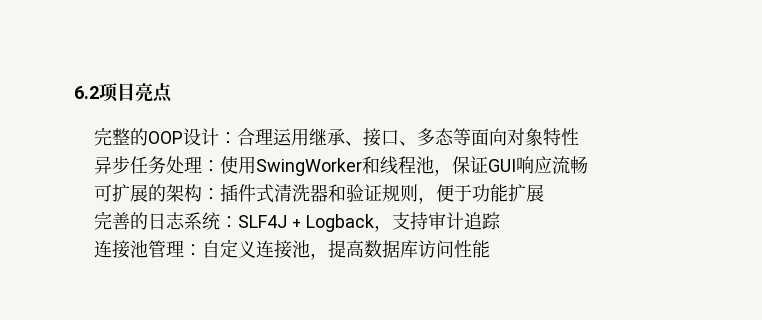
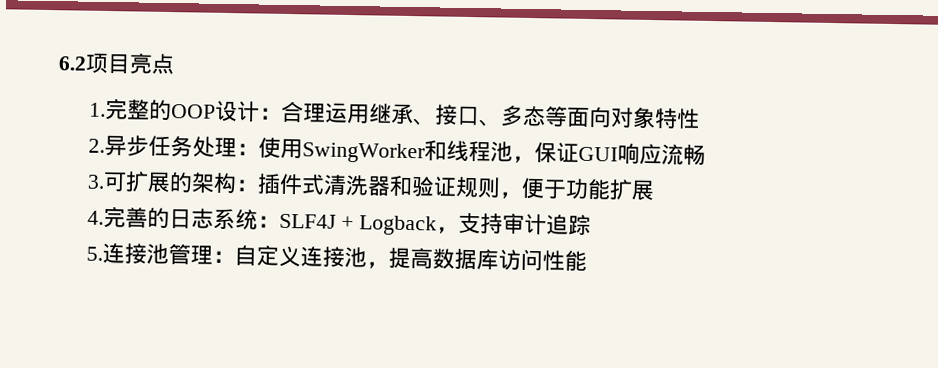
(173, 93) none -> [89,102,107,117] 1.
(580, 137) none -> [88,138,106,153] 2.
(589, 165) none -> [87,174,106,189] 3.
(545, 193) none -> [87,210,105,225] 4.
(502, 221) none -> [86,246,104,261] 5.

